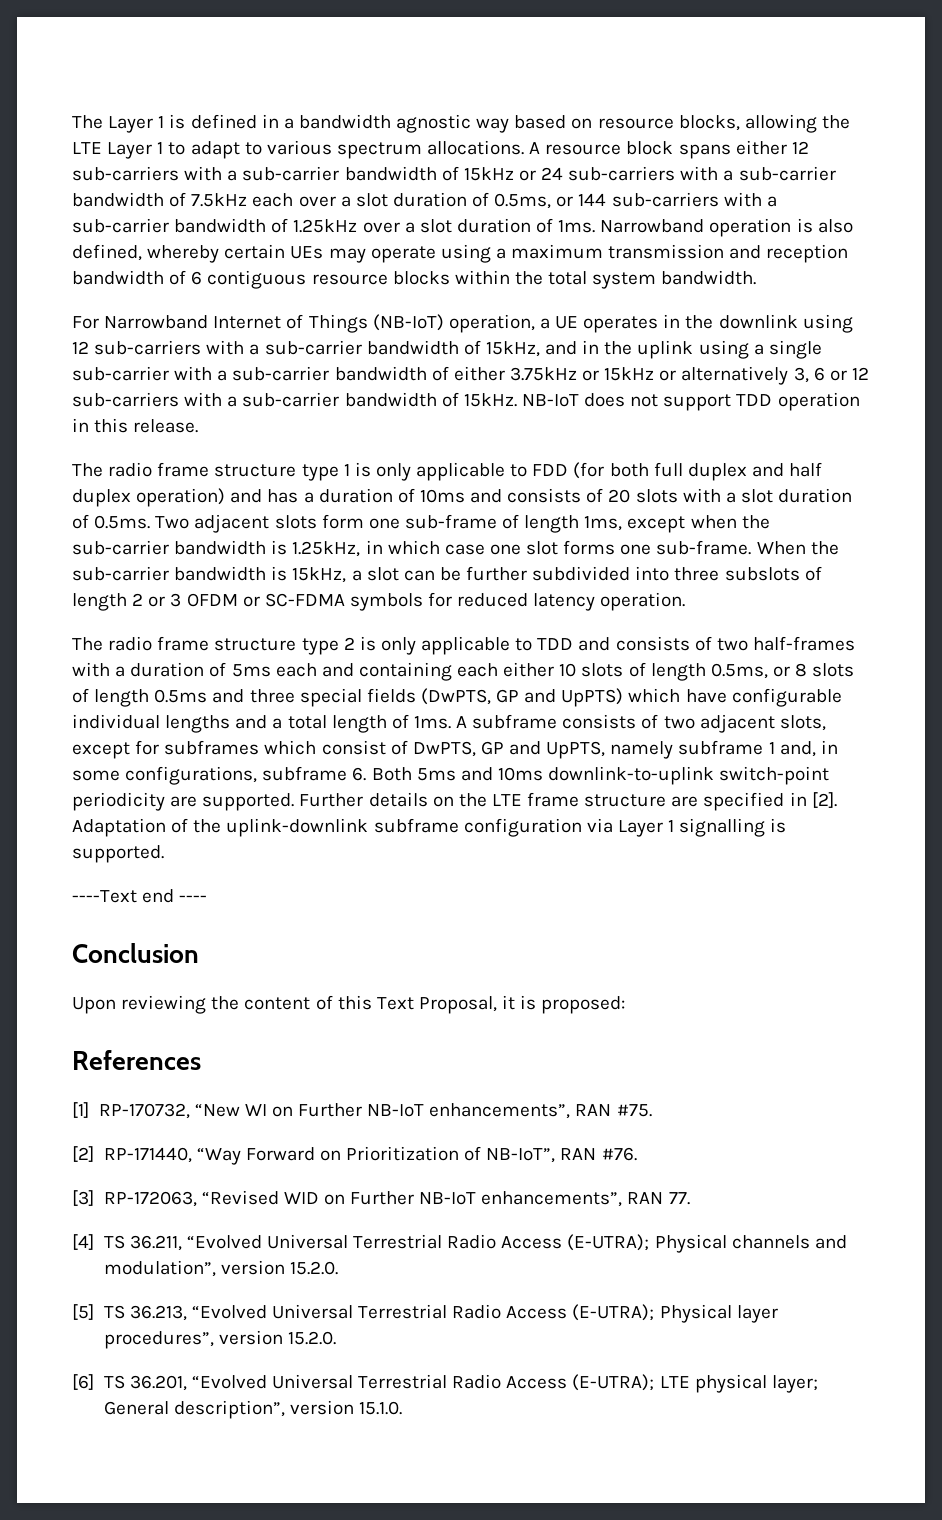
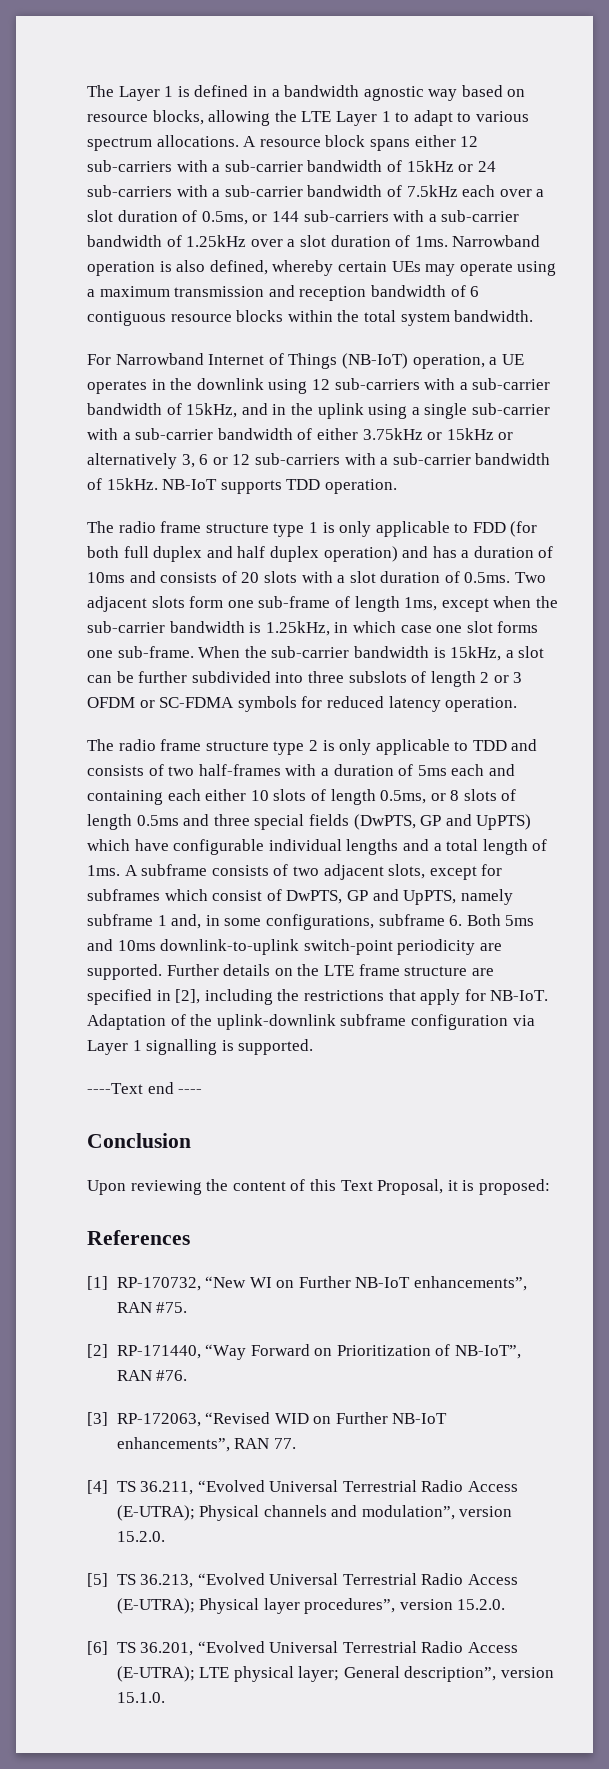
[584,392,860,411] [72,418,199,433] does not support TDD operation in this release. -> [220,479,397,494] supports TDD operation.
[811,792,837,808] [2]. -> [175,989,549,1005] [2], including the restrictions that apply for NB-IoT.

